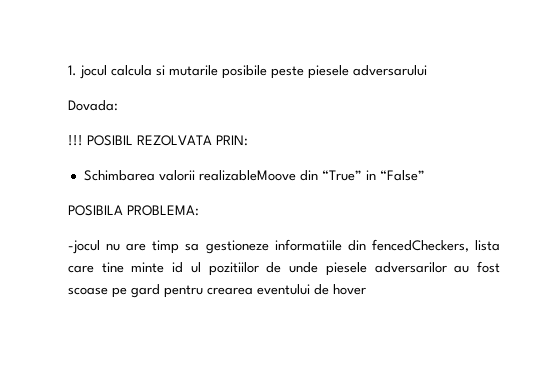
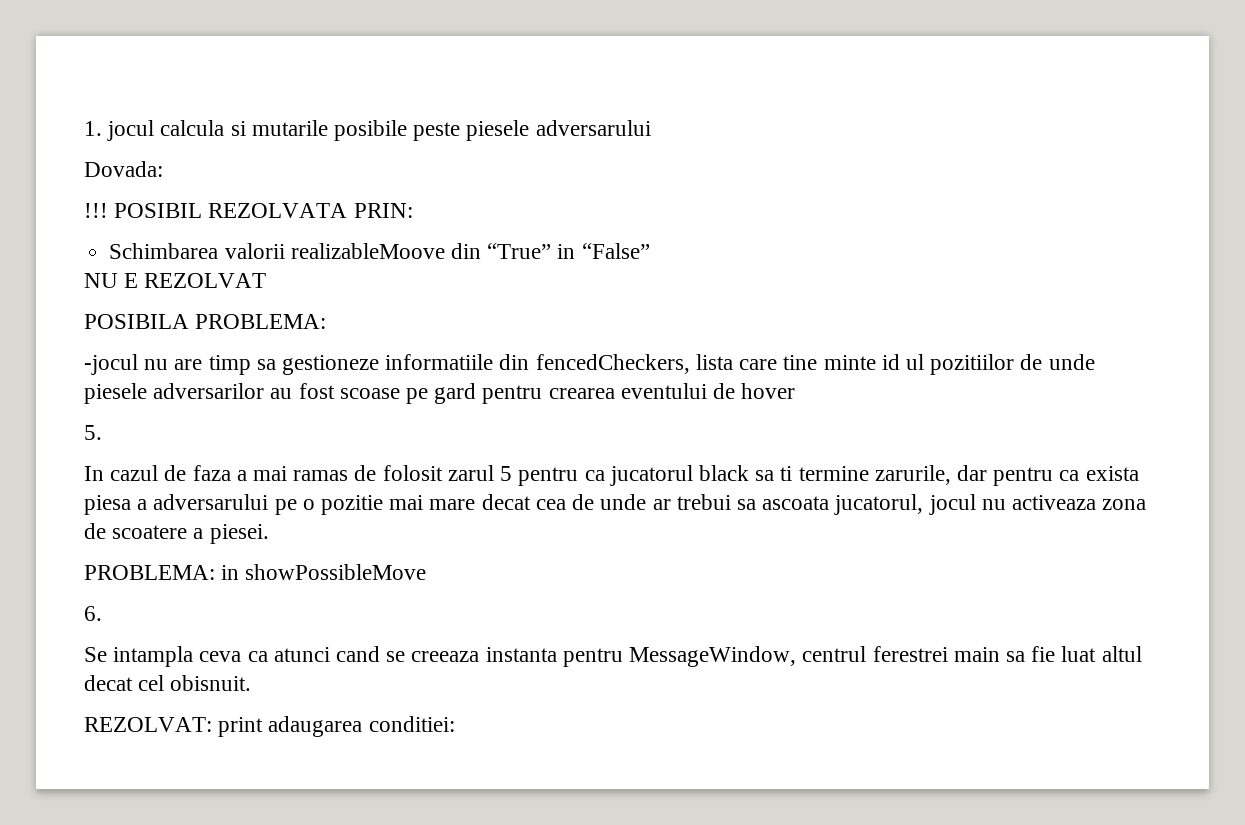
(425, 175) none -> [84,273,267,288] // NU E REZOLVAT
(366, 289) none -> [84,425,102,440] [84,465,1139,486] [84,494,1147,515] [84,523,269,544] [84,564,427,580] [84,606,102,621] [84,646,1142,667] [84,675,252,691] [84,716,455,737] // 5. // In cazul de faza a mai ramas de folosit zarul 5 pentru ca jucatorul black sa ti termine zarurile, dar pentru ca exista piesa a adversarului pe o pozitie mai mare decat cea de unde ar trebui sa ascoata jucatorul, jocul nu activeaza zona de scoatere a piesei. // PROBLEMA: in showPossibleMove // 6. // Se intampla ceva ca atunci cand se creeaza instanta pentru MessageWindow, centrul ferestrei main sa fie luat altul decat cel obisnuit. // REZOLVAT: print adaugarea conditiei:

